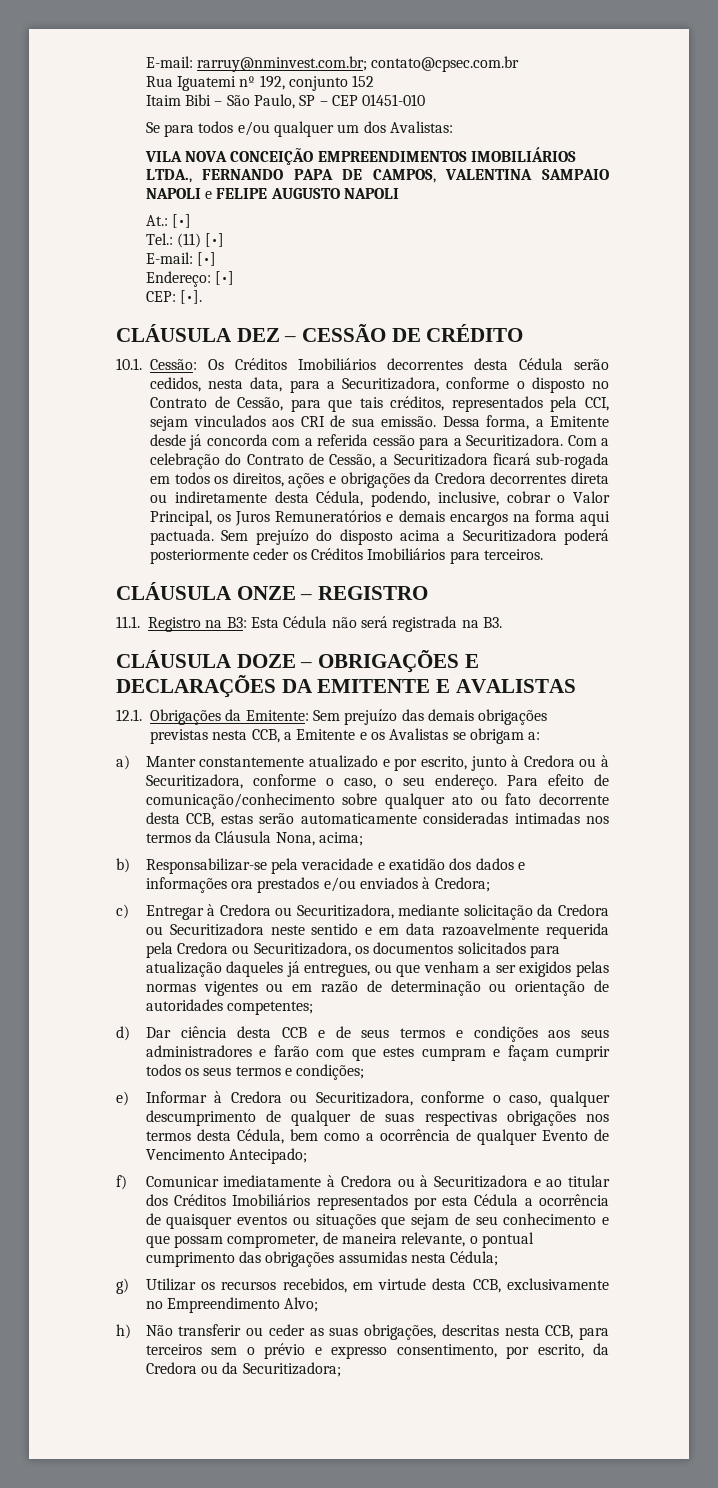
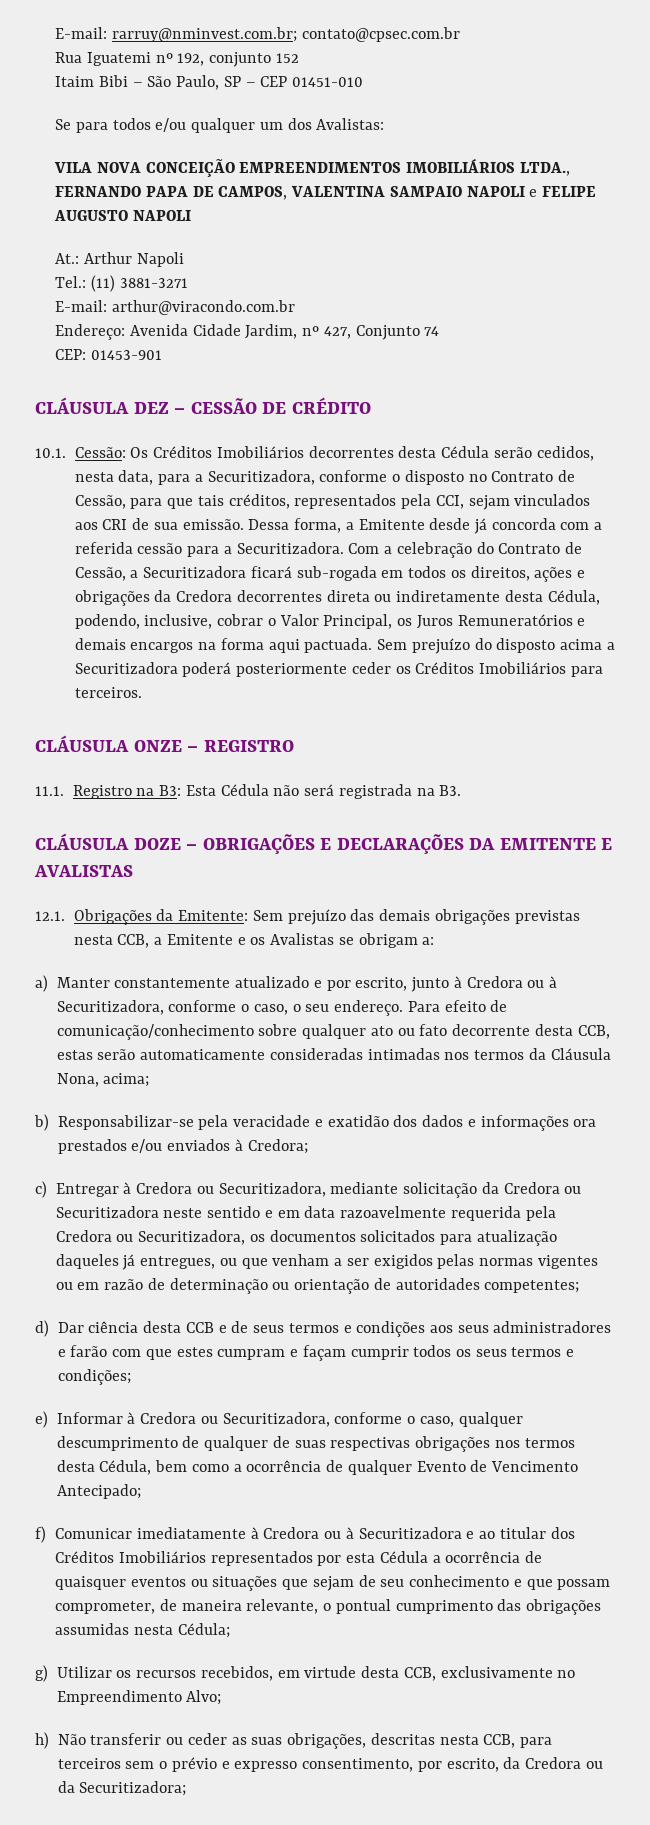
[172,214,192,228] [•] -> [83,252,184,267] Arthur Napoli
[205,233,225,247] [145,252,217,266] [•] // E-mail: [•] -> [119,278,188,288] [55,300,295,315] 3881-3271 // E-mail: arthur@viracondo.com.br
[215,271,235,285] [•] -> [129,324,440,340] Avenida Cidade Jardim, nº 427, Conjunto 74
[180,290,203,304] [•]. -> [90,350,162,360] 01453-901

